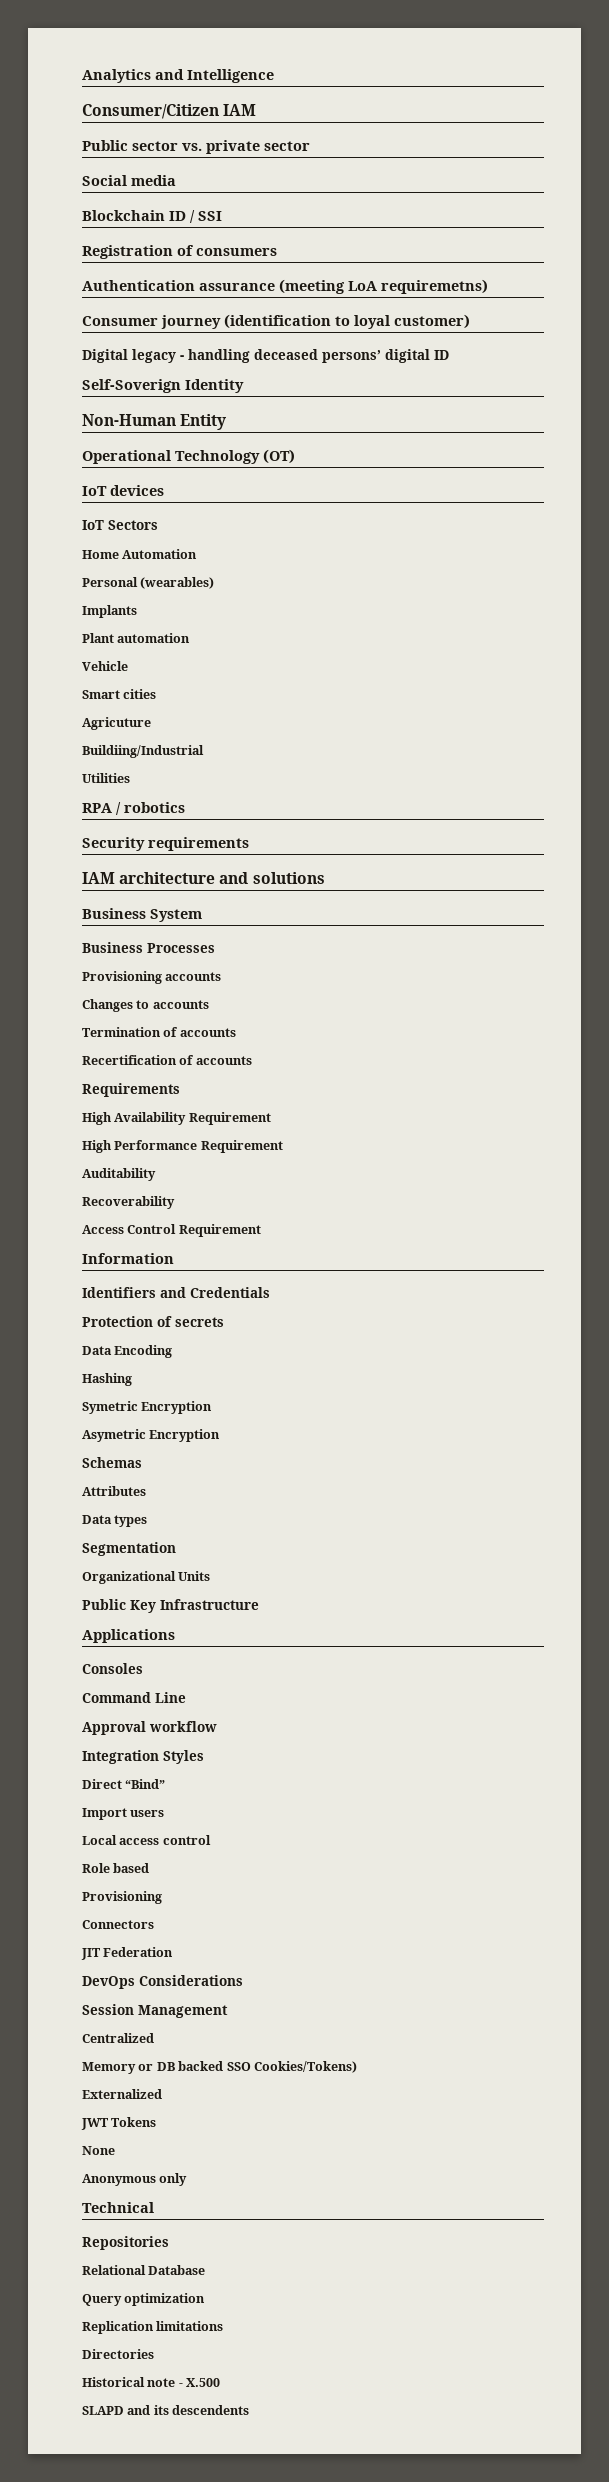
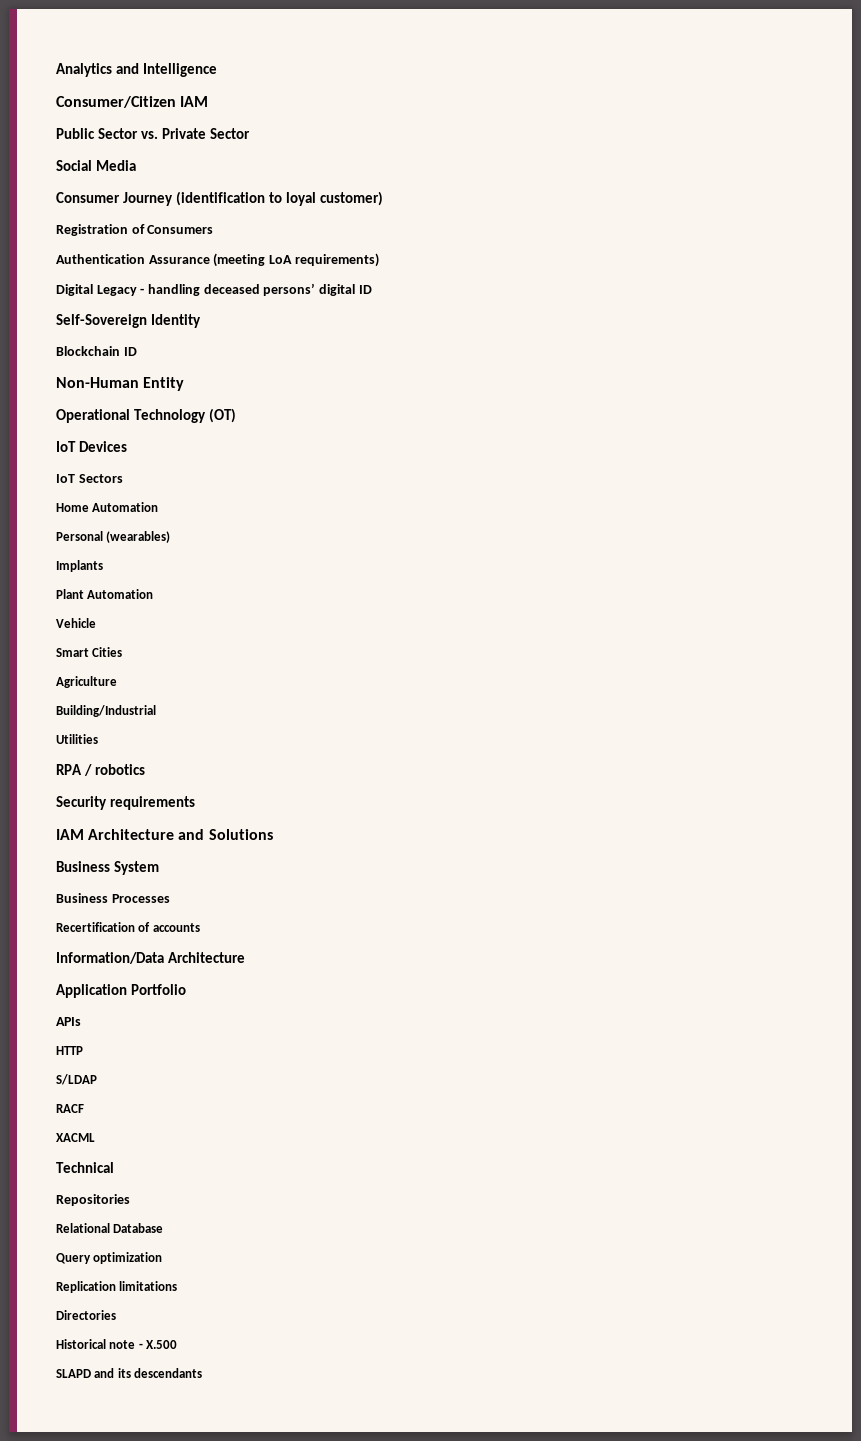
[132,140,310,154] [82,175,176,186] [82,210,222,223] [82,245,277,259] [82,279,488,294] sector vs. private sector // Social media // Blockchain ID / SSI // Registration of consumers // Authentication assurance (meeting LoA requiremetns) -> [97,128,250,139] [56,160,136,171] Sector vs. Private Sector // Social Media
[161,315,221,329] journey -> [122,192,173,206] Journey
(470, 321) none -> [56,224,214,236] [56,253,379,267] // Registration of Consumers // Authentication Assurance (meeting LoA requirements)
[132,349,176,363] legacy -> [96,285,137,296] Legacy
[82,379,181,393] Self-Soverign -> [56,314,147,328] Self-Sovereign
(244, 386) none -> [56,346,137,356] // Blockchain ID
[110,485,164,496] devices -> [78,441,127,452] Devices
[117,633,191,643] automation -> [87,589,154,599] Automation
[123,689,157,699] [82,717,151,730] [82,745,204,758] cities // Agricuture // Buildiing/Industrial -> [92,647,123,657] [56,676,117,688] [56,705,156,717] Cities // Agriculture // Building/Industrial
[119,872,325,884] architecture and solutions -> [88,829,273,840] Architecture and Solutions
[82,971,222,984] [82,999,209,1012] [82,1027,236,1037] [82,1055,252,1065] [82,1083,180,1097] [82,1112,271,1125] [82,1140,283,1153] [82,1168,156,1181] [82,1196,175,1209] [82,1224,261,1237] [82,1253,174,1264] [82,1287,270,1298] [82,1316,224,1327] [82,1345,173,1358] [82,1373,132,1386] [82,1401,213,1414] [82,1429,221,1442] [82,1457,142,1468] [82,1486,146,1496] [82,1515,148,1527] [82,1542,176,1556] [82,1571,211,1584] [82,1599,259,1613] [82,1629,175,1643] [82,1663,143,1674] [82,1692,186,1703] [82,1721,217,1735] [82,1750,204,1764] [82,1779,166,1789] [82,1808,165,1820] [82,1835,211,1845] [82,1863,150,1873] [82,1891,162,1904] [82,1920,154,1929] [81,1947,174,1960] [82,1975,243,1989] [82,2004,228,2018] [82,2033,154,2043] [82,2061,357,2074] [82,2089,162,2099] [81,2117,157,2130] [82,2146,115,2155] [82,2173,188,2186] Provisioning accounts // Changes to accounts // Termination of accounts // Recertification of accounts // Requirements // High Availability Requirement // High Performance Requirement // Auditability // Recoverability // Access Control Requirement // Information // Identifiers and Credentials // Protection of secrets // Data Encoding // Hashing // Symetric Encryption // Asymetric Encryption // Schemas // Attributes // Data types // Segmentation // Organizational Units // Public Key Infrastructure // Applications // Consoles // Command Line // Approval workflow // Integration Styles // Direct “Bind” // Import users // Local access control // Role based // Provisioning // Connectors // JIT Federation // DevOps Considerations // Session Management // Centralized // Memory or DB backed SSO Cookies/Tokens) // Externalized // JWT Tokens // None // Anonymous only -> [56,922,200,932] [56,952,245,964] [56,984,186,998] [56,1017,81,1026] [56,1046,83,1055] [56,1074,97,1085] [56,1104,84,1113] [56,1133,95,1142] Recertification of accounts // Information/Data Architecture // Application Portfolio // APIs // HTTP // S/LDAP // RACF // XACML
[172,2405,250,2415] descendents -> [134,1368,203,1378] descendants

